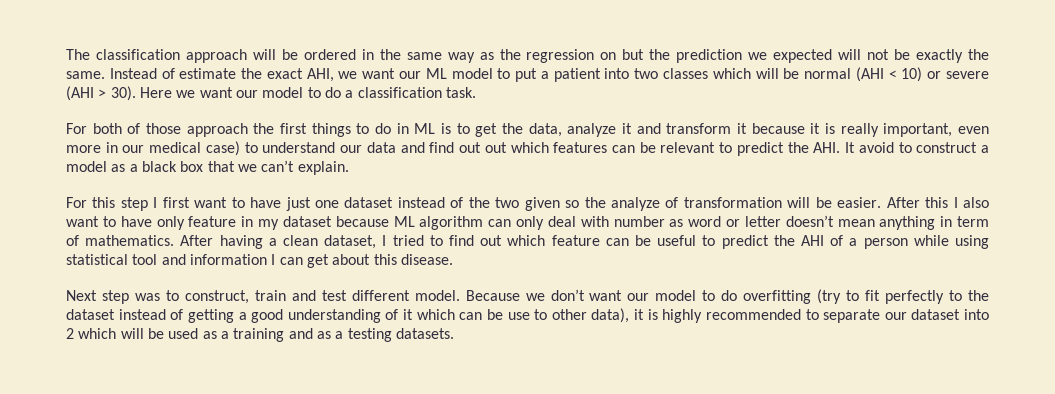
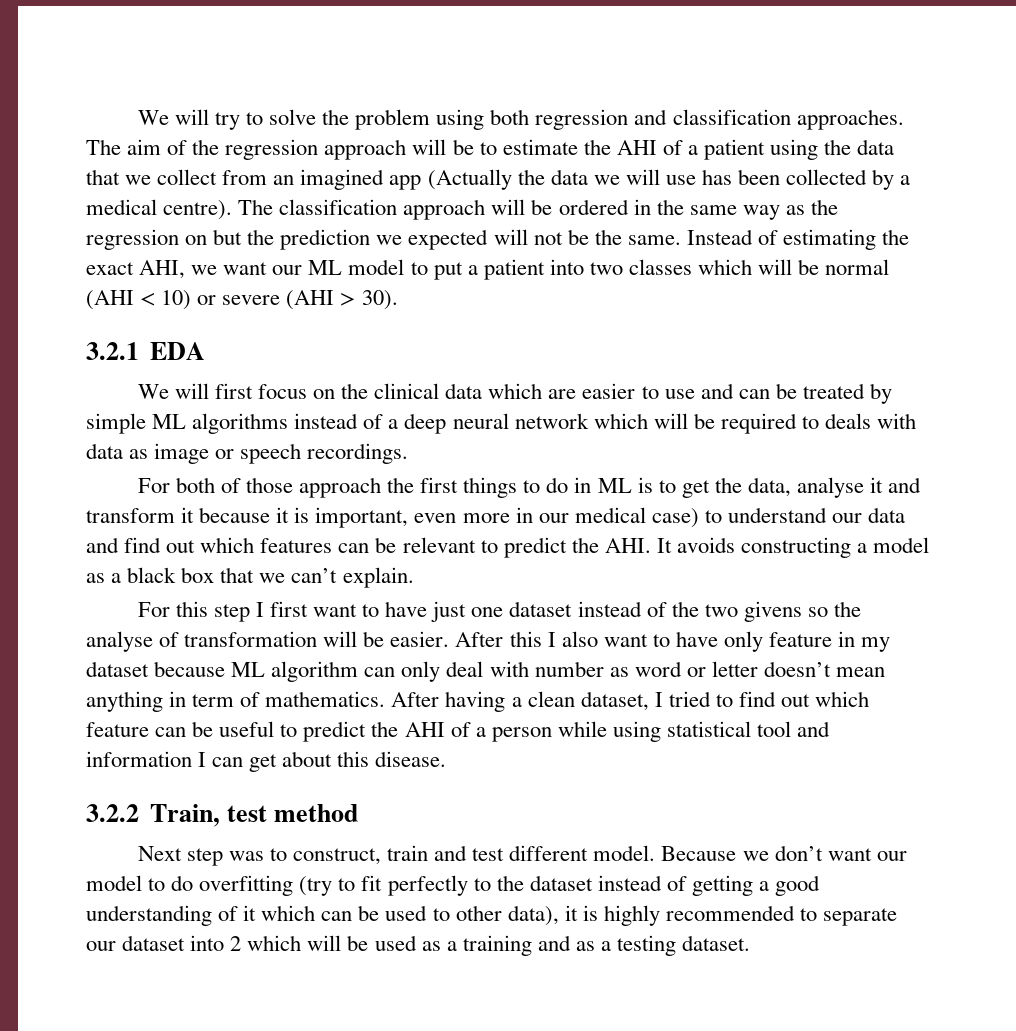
(66, 54) none -> [137,109,904,130] [86,139,895,160] [86,169,911,190] [86,199,233,220] We will try to solve the problem using both regression and classification approaches. The aim of the regression approach will be to estimate the AHI of a patient using the data that we collect from an imagined app (Actually the data we will use has been collected by a medical centre).
[916,49,964,63] exactly -> (589, 237) none
[179,68,237,79] estimate -> [783,229,877,250] estimating
[139,87,476,98] Here we want our model to do a classification task. -> [86,342,206,360] [137,383,892,404] [86,413,917,434] [86,443,409,464] // 3.2.1 EDA // We will first focus on the clinical data which are easier to use and can be treated by simple ML algorithms instead of a deep neural network which will be required to deals with data as image or speech recordings.
[567,123,617,137] analyze -> [796,477,864,498] analyse
[840,123,879,137] really -> (310, 515) none
[484,142,507,153] out -> (196, 546) none
[858,142,978,153] avoid to construct -> [676,537,852,558] avoids constructing
[524,197,560,211] given -> [743,601,802,622] givens
[611,197,661,211] analyze -> [86,631,153,652] analyse
(453, 259) none -> [86,804,359,827] // 3.2.2 Train, test method
[507,312,530,320] use -> [385,905,428,921] used
[395,328,454,339] datasets. -> [682,935,751,951] dataset.

